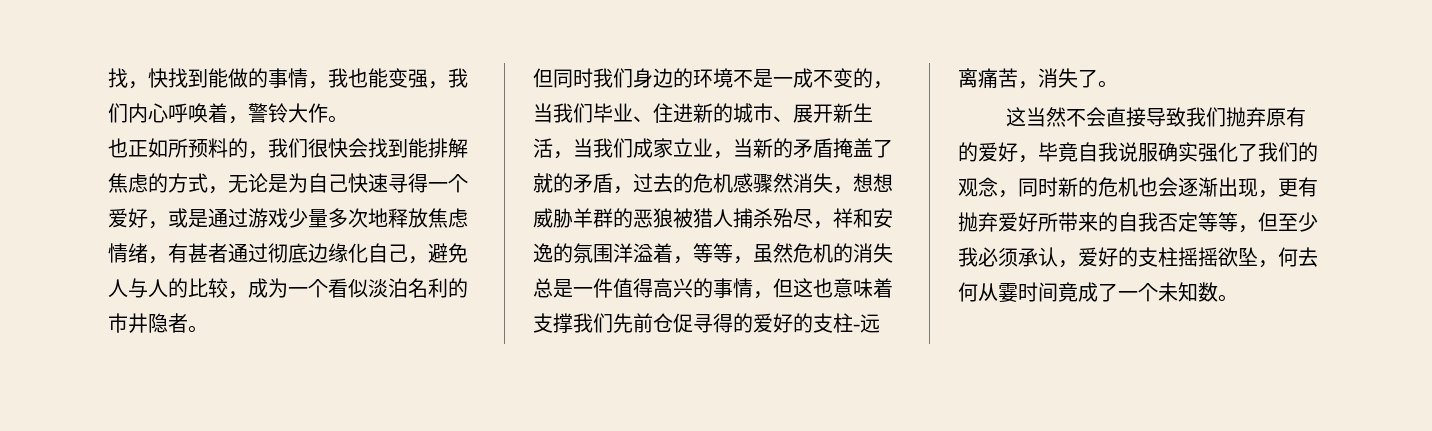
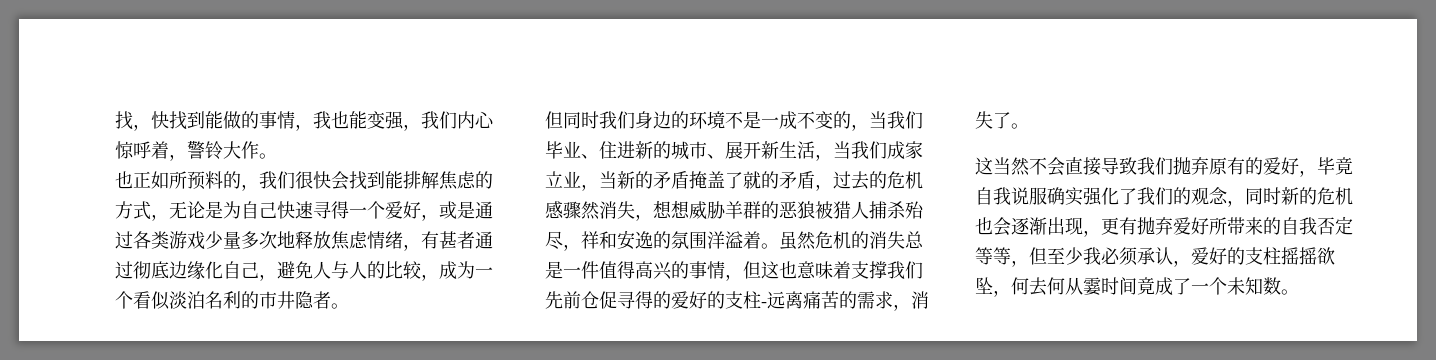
[168,103,208,123] 呼唤 -> [115,141,151,159] 惊呼
(248, 218) none -> [133,231,169,249] 各类
[673,243,753,264] ，等等， -> [761,243,779,249] 。
(1018, 78) none -> [839,291,893,309] 的需求

